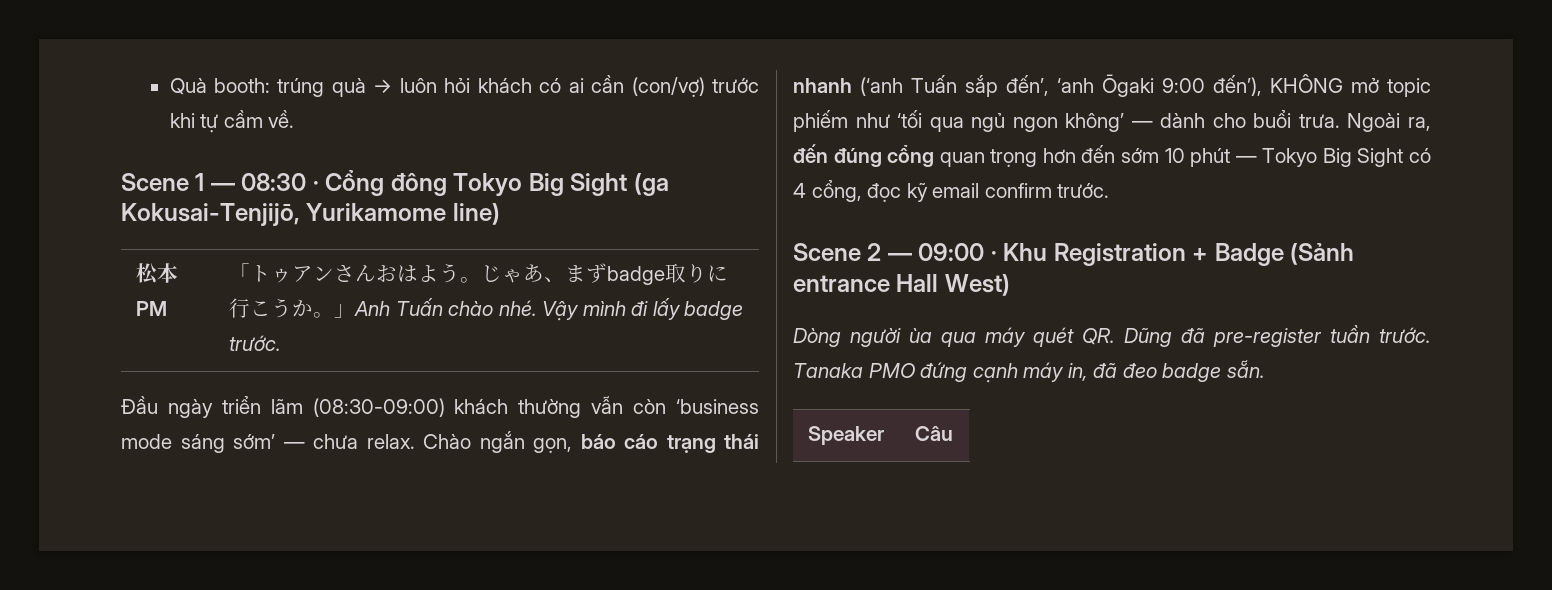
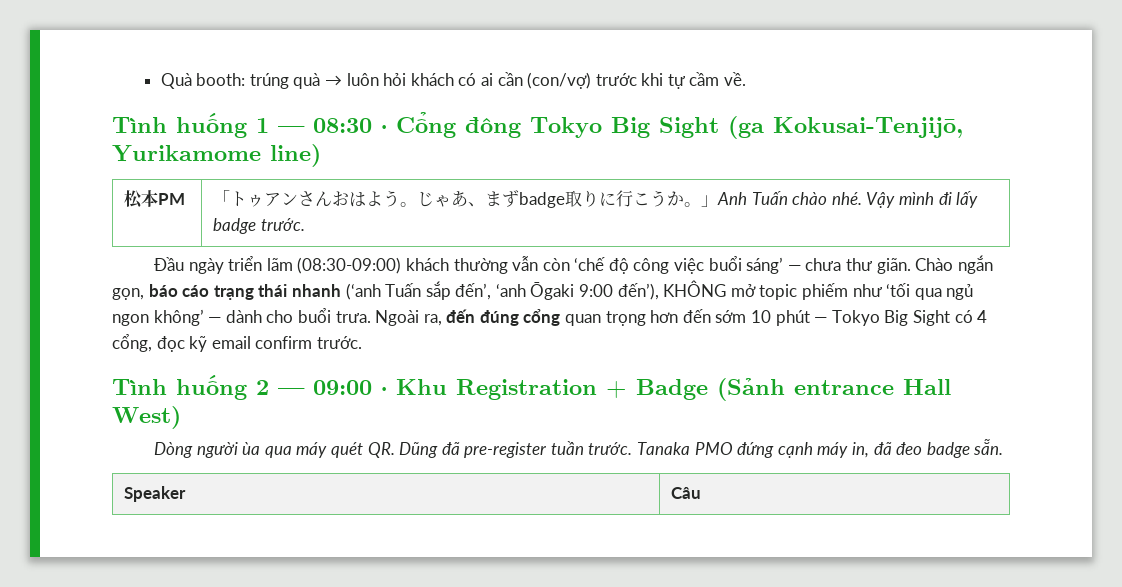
[121,173,189,191] Scene -> [112,113,247,138] Tình huống
[676,399,760,414] [121,434,415,453] ‘business mode sáng sớm’ — chưa relax. -> [574,256,911,274] ‘chế độ công việc buổi sáng’ — chưa thư giãn.
[793,243,861,261] Scene -> [112,375,247,400] Tình huống

